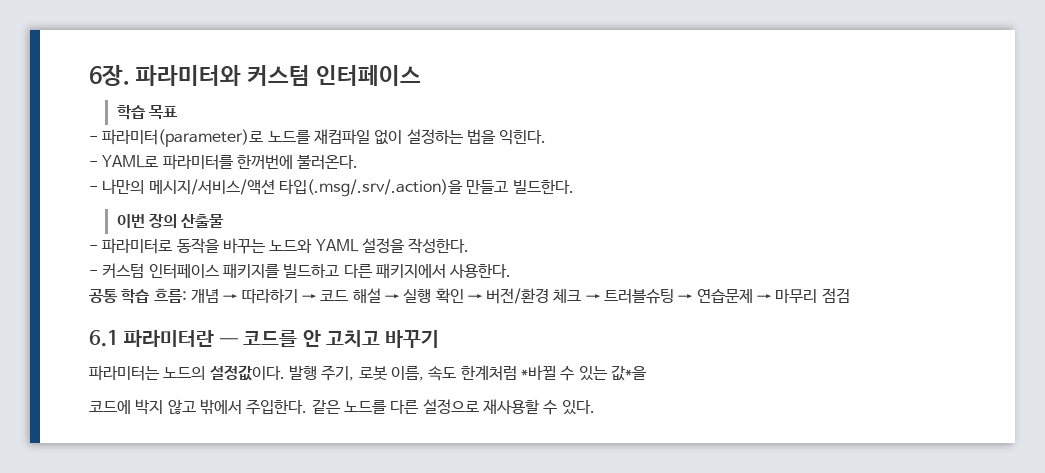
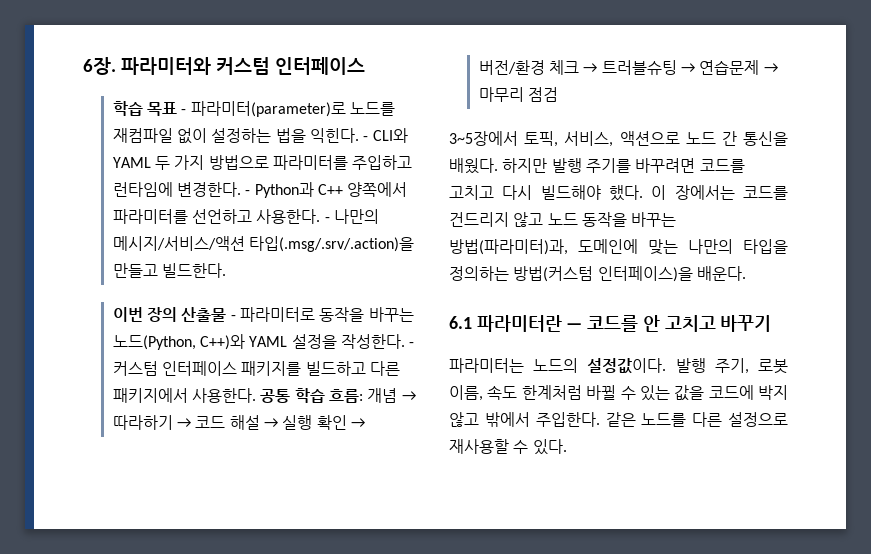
(177, 112) // -> (177, 109) none
[89,154,359,170] // - YAML로 파라미터를 한꺼번에 불러온다. // -> [363,128,408,143] [112,155,413,170] [112,182,408,198] [112,209,321,224] - CLI와 YAML 두 가지 방법으로 파라미터를 주입하고 런타임에 변경한다. - Python과 C++ 양쪽에서 파라미터를 선언하고 사용한다.
(225, 221) // -> (227, 314) none
[269,239,313,253] 노드와 -> [112,334,245,350] 노드(Python, C++)와
(470, 246) // -> (405, 341) none
(512, 270) // -> (256, 395) none
(850, 295) none -> [449,131,788,147] [449,158,745,174] [449,185,788,201] [449,212,677,227] [449,239,788,255] [449,266,746,282] // 3~5장에서 토픽, 서비스, 액션으로 노드 간 통신을 배웠다. 하지만 발행 주기를 바꾸려면 코드를 고치고 다시 빌드해야 했다. 이 장에서는 코드를 건드리지 않고 노드 동작을 바꾸는 방법(파라미터)과, 도메인에 맞는 나만의 타입을 정의하는 방법(커스텀 인터페이스)을 배운다.
[520,365,556,380] *바뀔 -> [586,385,617,400] 바뀔
[610,365,647,381] 값*을 // -> [674,385,705,401] 값을

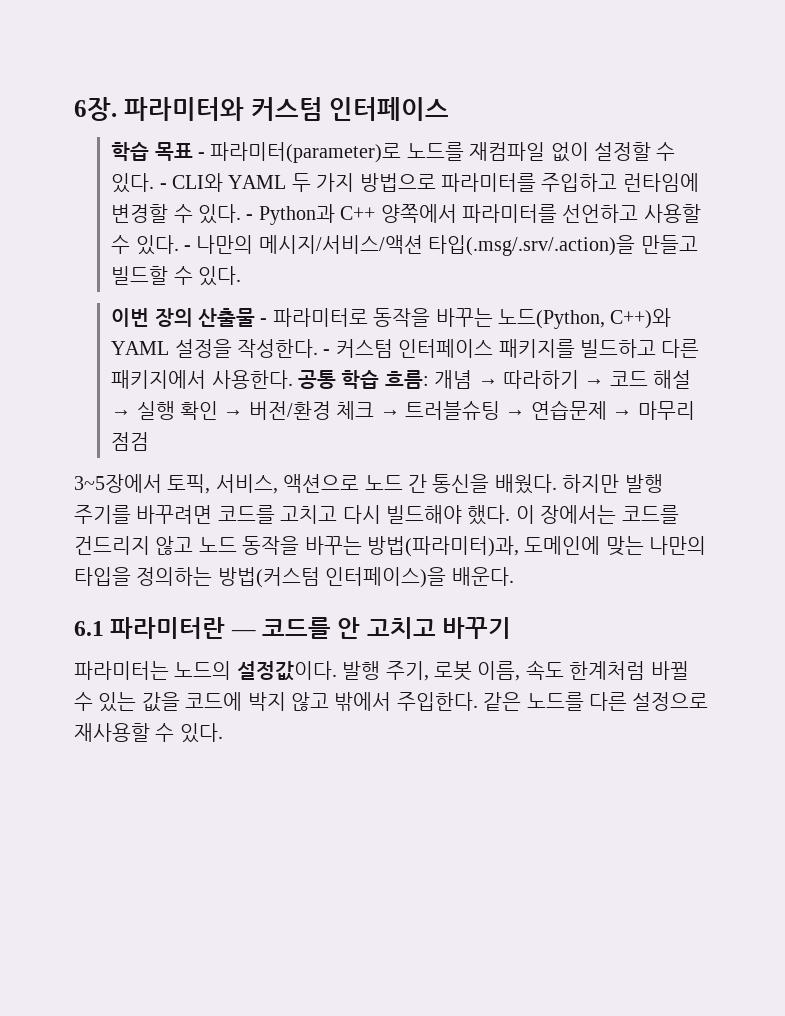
[211,128,359,143] 설정하는 법을 익힌다. -> [593,142,676,161] [111,173,155,193] 설정할 수 있다.
[176,182,241,197] 변경한다. -> [111,204,241,224] 변경할 수 있다.
[256,209,321,224] 사용한다. -> [643,204,701,223] [111,235,179,255] 사용할 수 있다.
[161,263,226,278] 빌드한다. -> [111,266,241,286] 빌드할 수 있다.

